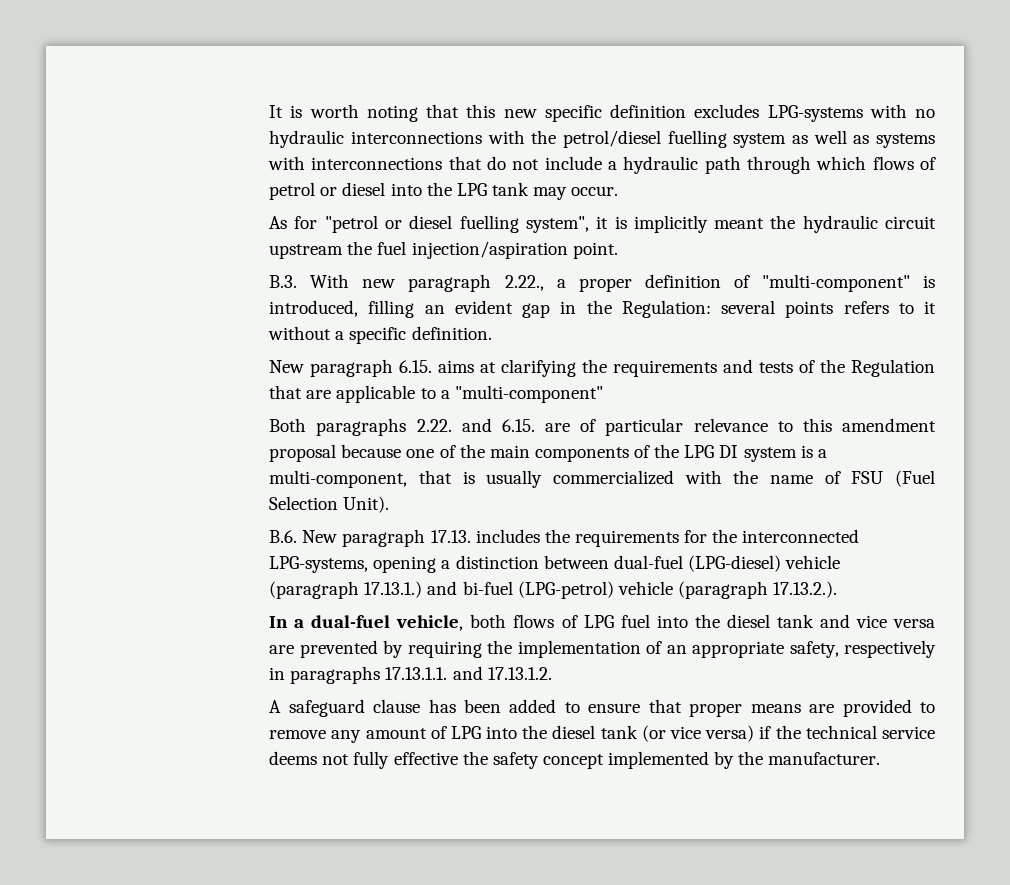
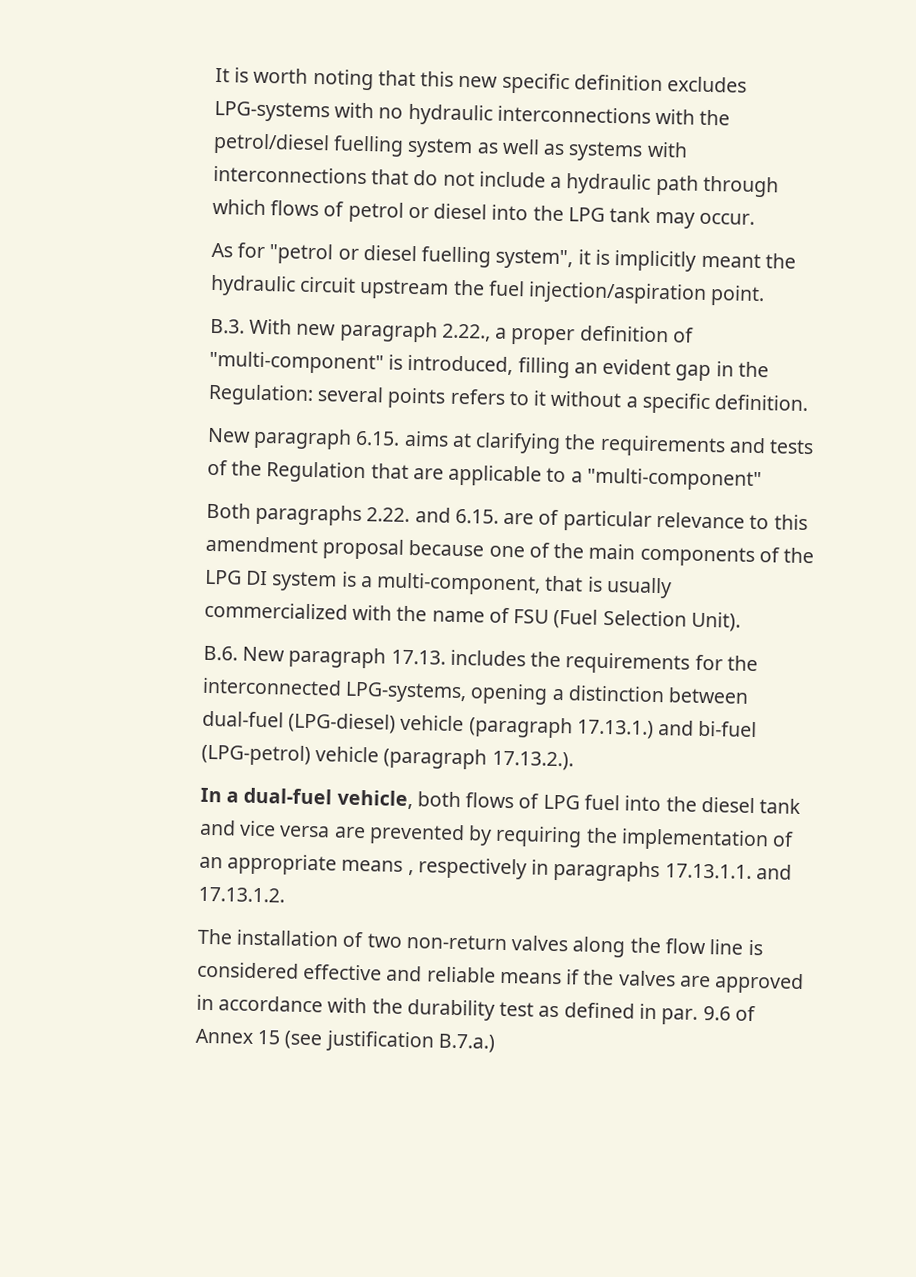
[789,641,839,658] safety, -> [341,859,414,876] means ,
[269,699,936,717] [269,725,935,743] [269,751,881,769] A safeguard clause has been added to ensure that proper means are provided to remove any amount of LPG into the diesel tank (or vice versa) if the technical service deems not fully effective the safety concept implemented by the manufacturer. -> [196,928,763,958] [196,961,805,995] [195,994,756,1025] [194,1028,495,1053] The installation of two non-return valves along the flow line is considered effective and reliable means if the valves are approved in accordance with the durability test as defined in par. 9.6 of Annex 15 (see justification B.7.a.)

